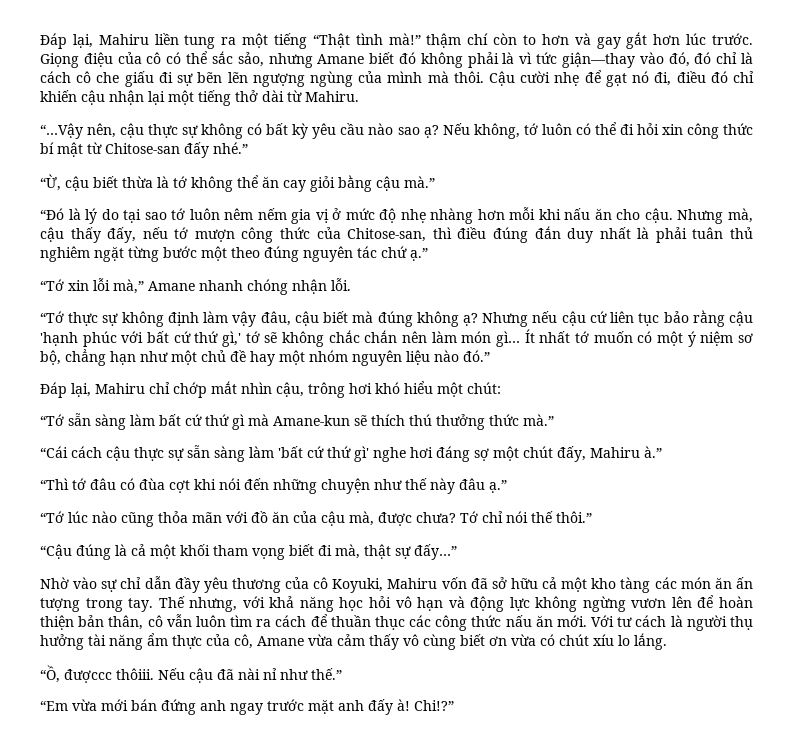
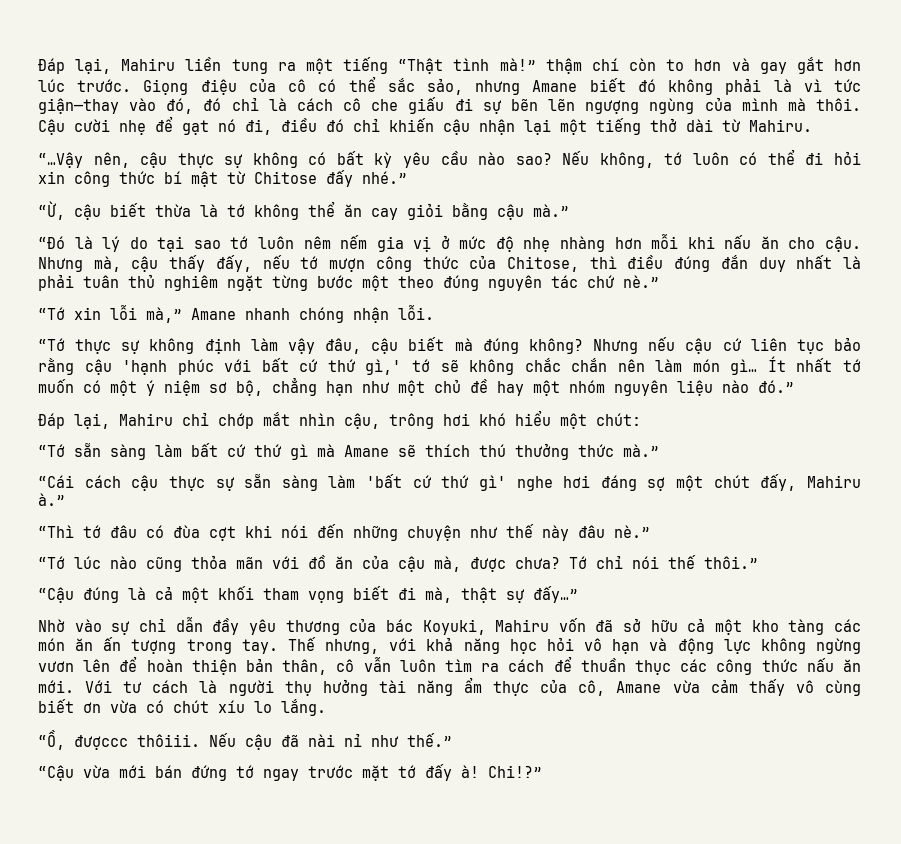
[397,125,439,138] sao ạ? -> [515,153,552,165] sao?
[105,143,180,154] Chitose-san -> [254,171,317,184] Chitose
[347,228,427,242] Chitose-san, -> [506,256,579,272] Chitose,
[410,248,428,261] ạ.” -> [623,275,659,288] nè.”
[416,311,478,327] không ạ? -> [528,338,583,354] không?
[273,415,350,426] Amane-kun -> [344,445,389,457] Amane
[489,480,507,493] ạ.” -> [614,525,650,538] nè.”
[313,577,329,589] cô -> [385,619,413,632] bác
[40,700,68,711] “Em -> [38,765,74,781] “Cậu
[200,700,226,711] anh -> [236,765,254,778] tớ
[338,700,364,711] anh -> [398,765,416,778] tớ

